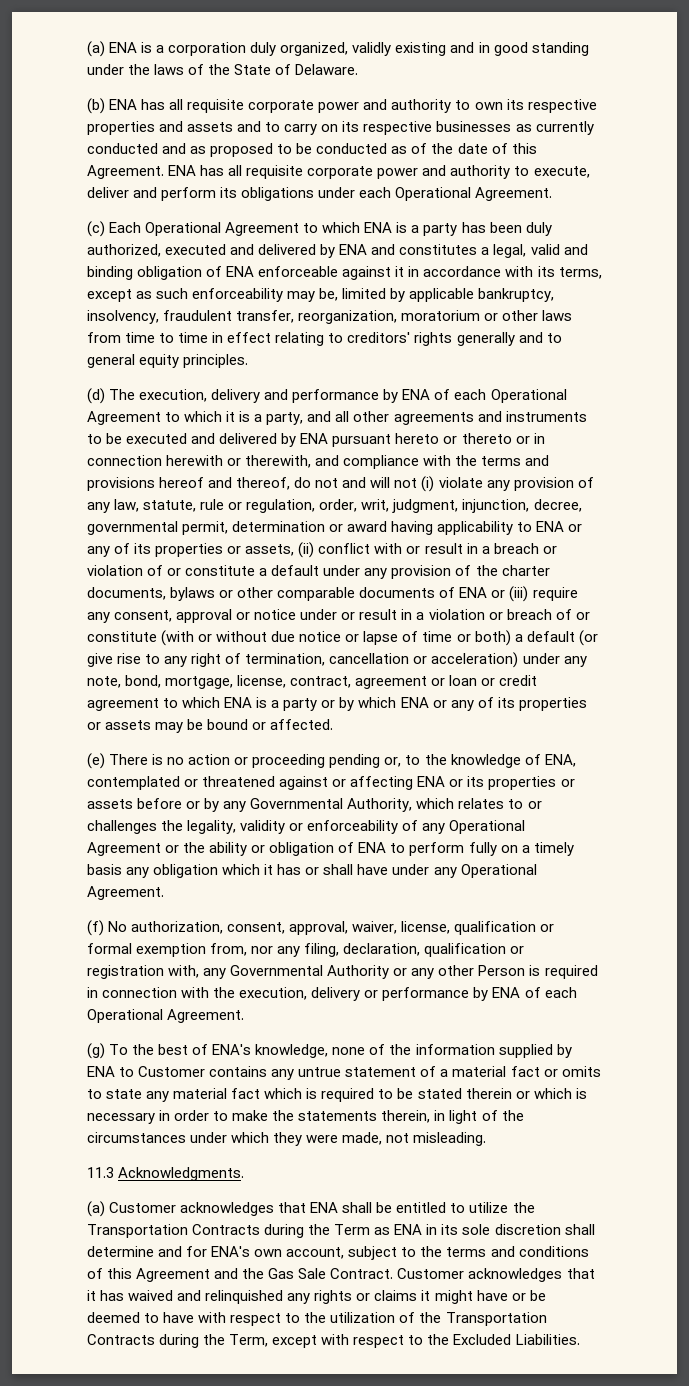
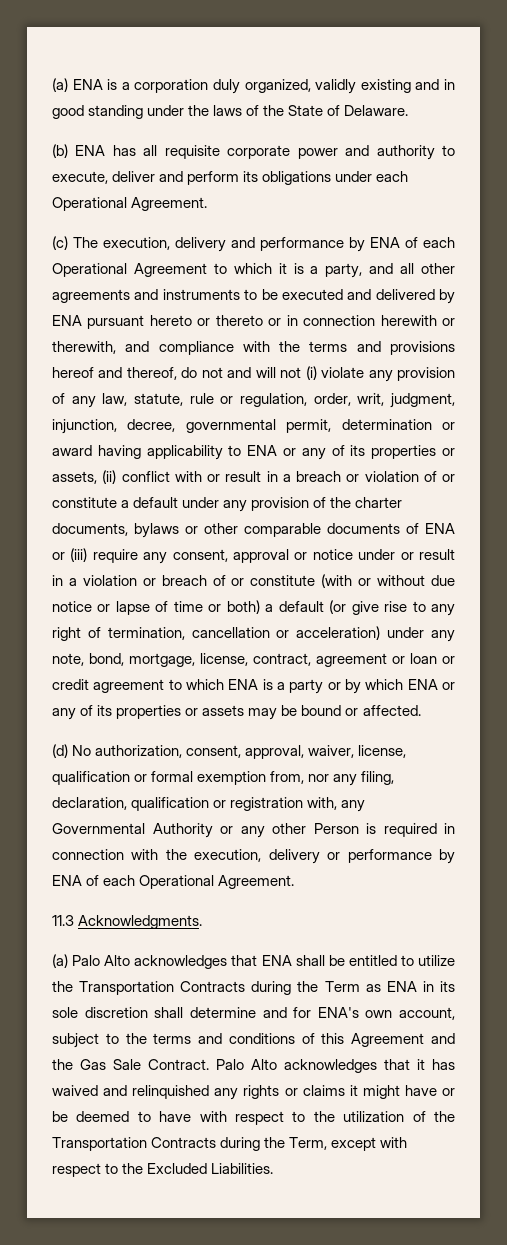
[474,99,597,113] [87,121,594,135] [87,143,537,157] [87,165,530,179] own its respective properties and assets and to carry on its respective businesses as currently conducted and as proposed to be conducted as of the date of this Agreement. ENA has all requisite corporate power and authority to -> (456, 150) none
[109,222,552,236] [87,244,588,258] [87,266,602,280] [87,288,555,302] [87,310,573,324] [87,332,562,346] [87,354,249,368] [87,388,105,404] Each Operational Agreement to which ENA is a party has been duly authorized, executed and delivered by ENA and constitutes a legal, valid and binding obligation of ENA enforceable against it in accordance with its terms, except as such enforceability may be, limited by applicable bankruptcy, insolvency, fraudulent transfer, reorganization, moratorium or other laws from time to time in effect relating to creditors' rights generally and to general equity principles. // (d) -> (68, 243) none
[87,753,576,769] [87,776,575,790] [87,798,542,812] [87,820,526,834] [87,842,574,856] [87,864,537,878] [87,886,164,900] [87,920,104,936] (e) There is no action or proceeding pending or, to the knowledge of ENA, contemplated or threatened against or affecting ENA or its properties or assets before or by any Governmental Authority, which relates to or challenges the legality, validity or enforceability of any Operational Agreement or the ability or obligation of ENA to perform fully on a timely basis any obligation which it has or shall have under any Operational Agreement. // (f) -> [52,744,68,758] (d)
[87,1043,572,1059] [87,1066,601,1080] [87,1088,587,1102] [87,1110,524,1124] [87,1132,487,1146] // (g) To the best of ENA's knowledge, none of the information supplied by ENA to Customer contains any untrue statement of a material fact or omits to state any material fact which is required to be stated therein or which is necessary in order to make the statements therein, in light of the circumstances under which they were made, not misleading. -> (295, 882) none
[109,1202,177,1213] Customer -> [72,955,131,966] Palo Alto
[397,1268,465,1279] Customer -> [216,1059,277,1070] Palo Alto

